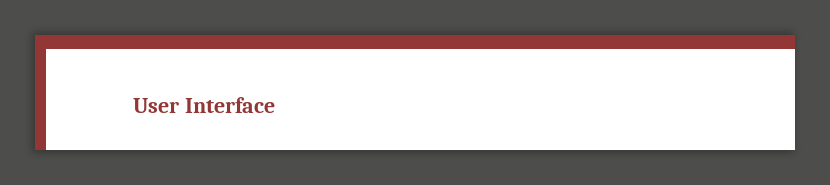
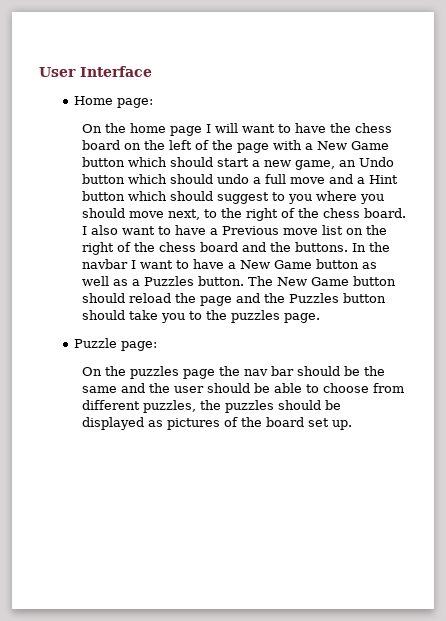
(275, 105) none -> [74,96,154,108] [82,123,393,136] [82,140,390,153] [82,157,395,170] [82,174,399,184] [82,191,385,204] [82,208,407,221] [82,225,388,235] [82,242,391,255] [82,259,378,269] [82,276,397,286] [82,293,387,306] [82,310,321,323] [74,338,158,351] [82,366,386,379] [82,383,405,393] [82,400,342,413] [82,417,353,430] // Home page: // On the home page I will want to have the chess board on the left of the page with a New Game button which should start a new game, an Undo button which should undo a full move and a Hint button which should suggest to you where you should move next, to the right of the chess board. I also want to have a Previous move list on the right of the chess board and the buttons. In the navbar I want to have a New Game button as well as a Puzzles button. The New Game button should reload the page and the Puzzles button should take you to the puzzles page. // Puzzle page: // On the puzzles page the nav bar should be the same and the user should be able to choose from different puzzles, the puzzles should be displayed as pictures of the board set up.

